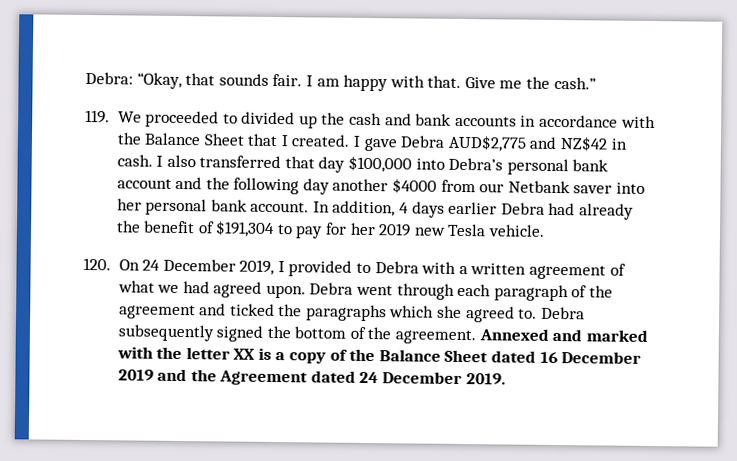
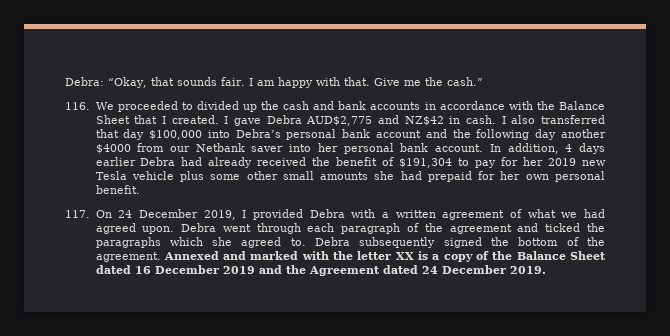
[85,109,110,124] 119. -> [65,102,90,110] 116.
(634, 211) none -> [257,157,307,166] received
[487,224,545,237] [83,257,111,271] vehicle. // 120. -> [131,171,605,182] [95,185,140,194] [65,210,90,218] vehicle plus some other small amounts she had prepaid for her own personal benefit. // 117.
[356,262,372,274] to -> (303, 214) none

